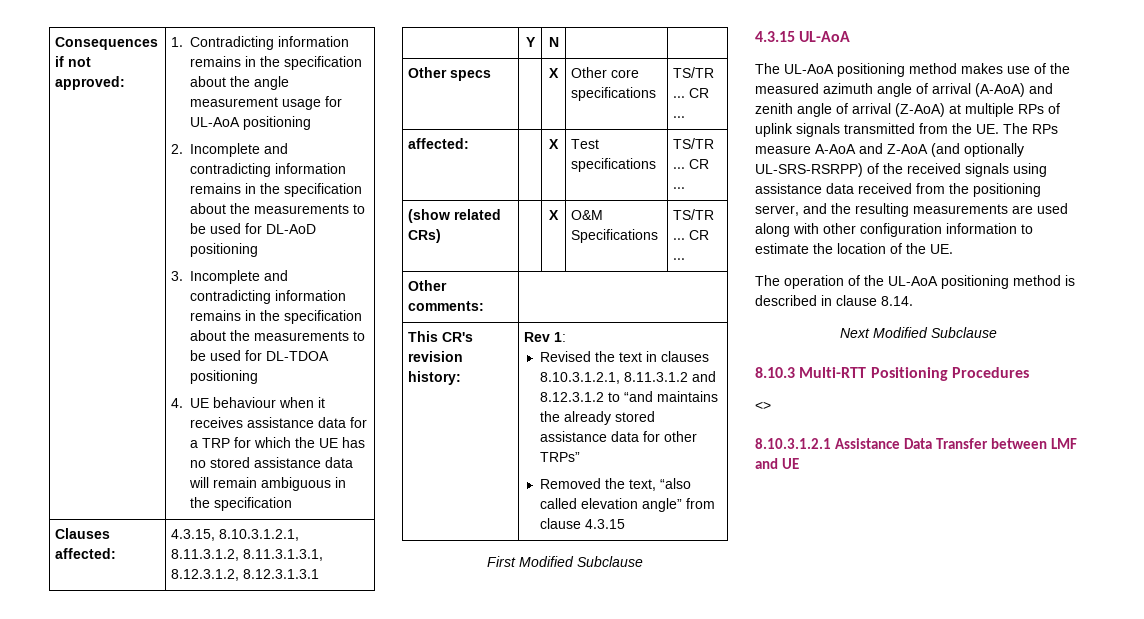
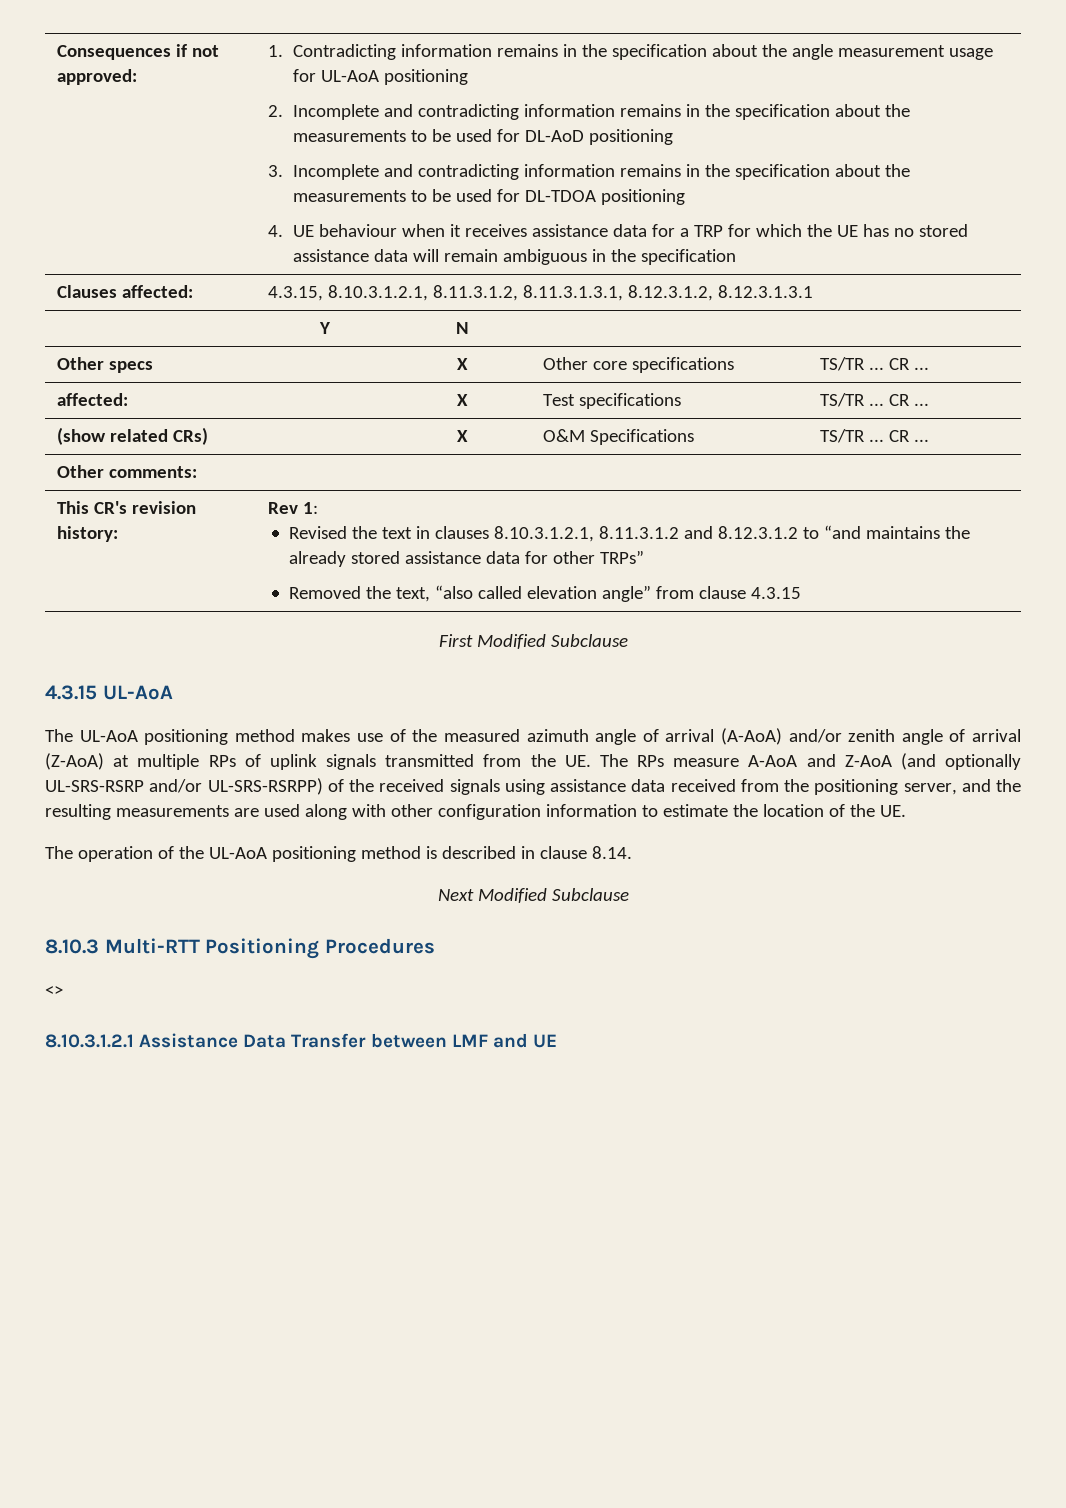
[1029,83,1053,94] and -> [788,729,842,743] and/or
(1024, 150) none -> [45,779,203,793] UL-SRS-RSRP and/or

